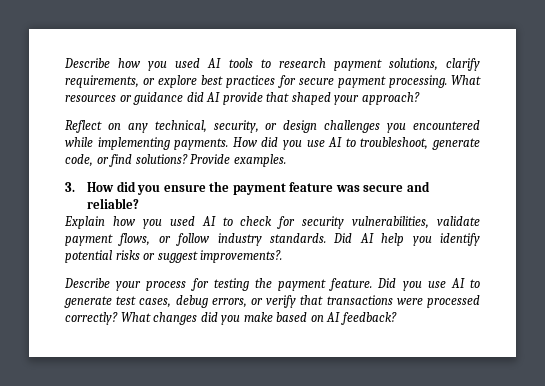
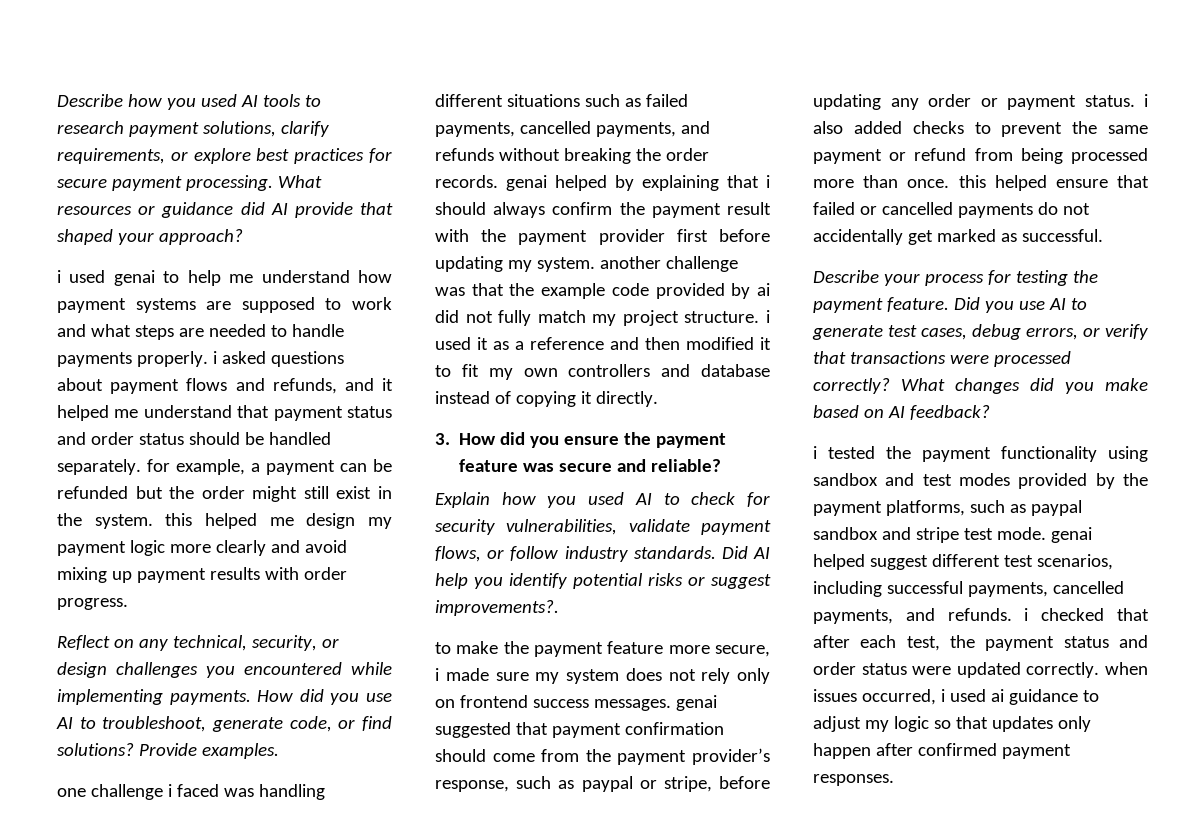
(420, 98) none -> [57,270,393,286] [57,297,392,313] [57,324,344,340] [57,351,344,367] [57,378,393,394] [57,405,392,421] [57,432,331,445] [57,459,392,475] [57,486,392,502] [57,513,393,529] [57,540,347,556] [57,567,347,583] [57,598,128,610] // i used genai to help me understand how payment systems are supposed to work and what steps are needed to handle payments properly. i asked questions about payment flows and refunds, and it helped me understand that payment status and order status should be handled separately. for example, a payment can be refunded but the order might still exist in the system. this helped me design my payment logic more clearly and avoid mixing up payment results with order progress.
(286, 160) none -> [57,784,325,800] [435,94,688,107] [435,121,710,137] [435,148,709,164] [435,175,770,191] [435,202,771,218] [435,229,770,245] [435,256,738,272] [435,283,770,299] [435,310,770,326] [435,337,771,350] [435,364,770,380] [435,391,658,407] // one challenge i faced was handling different situations such as failed payments, cancelled payments, and refunds without breaking the order records. genai helped by explaining that i should always confirm the payment result with the payment provider first before updating my system. another challenge was that the example code provided by ai did not fully match my project structure. i used it as a reference and then modified it to fit my own controllers and database instead of copying it directly.
(283, 256) none -> [435,641,770,657] [435,668,770,684] [435,695,717,711] [435,722,724,738] [435,748,770,765] [435,776,770,792] [813,94,1148,110] [813,121,1148,137] [813,148,1148,164] [813,175,1149,191] [813,202,1090,218] [813,229,1103,245] // to make the payment feature more secure, i made sure my system does not rely only on frontend success messages. genai suggested that payment confirmation should come from the payment provider’s response, such as paypal or stripe, before updating any order or payment status. i also added checks to prevent the same payment or refund from being processed more than once. this helped ensure that failed or cancelled payments do not accidentally get marked as successful.
(397, 318) none -> [813,446,1148,462] [813,473,1148,489] [813,500,1082,516] [813,527,1092,543] [813,554,1113,570] [813,581,1124,597] [813,608,1149,624] [813,635,1148,651] [813,662,1148,678] [813,689,1099,705] [813,716,1091,732] [813,743,1071,759] [813,774,894,786] // i tested the payment functionality using sandbox and test modes provided by the payment platforms, such as paypal sandbox and stripe test mode. genai helped suggest different test scenarios, including successful payments, cancelled payments, and refunds. i checked that after each test, the payment status and order status were updated correctly. when issues occurred, i used ai guidance to adjust my logic so that updates only happen after confirmed payment responses.

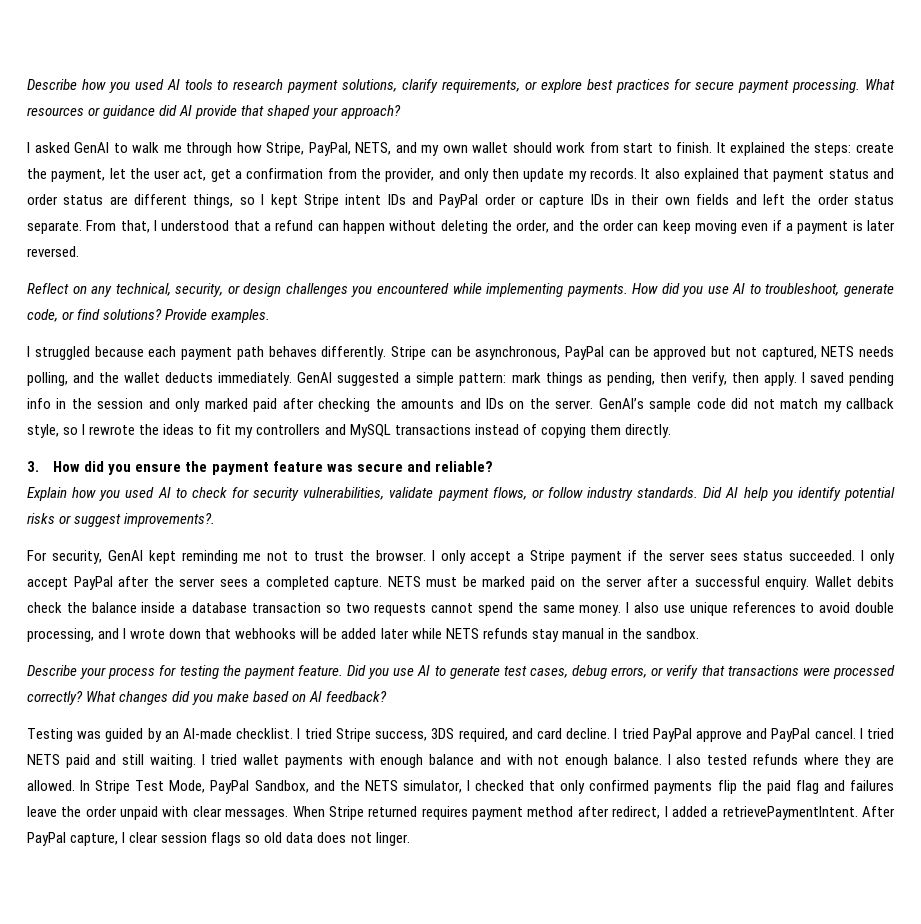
[57,270,393,286] [57,297,392,313] [57,324,344,340] [57,351,344,367] [57,378,393,394] [57,405,232,421] i used genai to help me understand how payment systems are supposed to work and what steps are needed to handle payments properly. i asked questions about payment flows and refunds, and it helped me understand -> [27,142,894,156] [27,168,739,182] I asked GenAI to walk me through how Stripe, PayPal, NETS, and my own wallet should work from start to finish. It explained the steps: create the payment, let the user act, get a confirmation from the provider, and only then update my records. It also explained
[188,432,331,445] [57,459,392,475] [57,486,392,502] [57,513,393,529] [57,540,347,556] [57,567,347,583] [57,598,128,610] should be handled separately. for example, a payment can be refunded but the order might still exist in the system. this helped me design my payment logic more clearly and avoid mixing up payment results with order progress. -> [109,194,895,208] [27,220,896,234] [27,246,79,257] are different things, so I kept Stripe intent IDs and PayPal order or capture IDs in their own fields and left the order status separate. From that, I understood that a refund can happen without deleting the order, and the order can keep moving even if a payment is later reversed.
[57,784,325,800] [435,94,688,107] [435,121,710,137] [435,148,709,164] [435,175,770,191] [435,202,771,218] [435,229,770,245] [435,256,738,272] [435,283,770,299] one challenge i faced was handling different situations such as failed payments, cancelled payments, and refunds without breaking the order records. genai helped by explaining that i should always confirm the payment result with the payment provider first before updating my system. another challenge was that the example code provided by ai -> [27,346,894,360] [27,372,894,386] [27,398,726,412] I struggled because each payment path behaves differently. Stripe can be asynchronous, PayPal can be approved but not captured, NETS needs polling, and the wallet deducts immediately. GenAI suggested a simple pattern: mark things as pending, then verify, then apply. I saved pending info in the session and only marked paid after checking the amounts and IDs on the server. GenAI’s sample code
[498,310,532,326] fully -> (775, 404) none
[622,310,770,326] [435,337,771,350] project structure. i used it as a reference and then modified it -> [846,398,895,409] [27,424,195,438] callback style, so I rewrote the ideas
[523,368,558,377] own -> (254, 432) none
[701,364,770,377] database -> [349,424,471,438] MySQL transactions
[580,391,592,404] it -> [589,424,621,435] them
[435,641,770,657] [435,668,770,684] [435,695,717,711] [435,722,724,738] [435,748,770,765] [435,776,770,792] [813,94,1148,110] [813,121,1148,137] [813,148,1148,164] [813,175,1149,191] [813,202,1090,218] [813,229,1103,245] to make the payment feature more secure, i made sure my system does not rely only on frontend success messages. genai suggested that payment confirmation should come from the payment provider’s response, such as paypal or stripe, before updating any order or payment status. i also added checks to prevent the same payment or refund from being processed more than once. this helped ensure that failed or cancelled payments do not accidentally get marked as successful. -> [27,550,895,564] [27,576,894,590] [27,602,895,616] [27,628,699,642] For security, GenAI kept reminding me not to trust the browser. I only accept a Stripe payment if the server sees status succeeded. I only accept PayPal after the server sees a completed capture. NETS must be marked paid on the server after a successful enquiry. Wallet debits check the balance inside a database transaction so two requests cannot spend the same money. I also use unique references to avoid double processing, and I wrote down that webhooks will be added later while NETS refunds stay manual in the sandbox.
[813,446,1148,462] [813,473,1148,489] [813,500,1082,516] [813,527,1092,543] [813,554,1113,570] [813,581,1124,597] [813,608,1149,624] [813,635,1148,651] [813,662,1148,678] [813,689,1099,705] [813,716,1091,732] [813,743,1071,759] [813,774,894,786] i tested the payment functionality using sandbox and test modes provided by the payment platforms, such as paypal sandbox and stripe test mode. genai helped suggest different test scenarios, including successful payments, cancelled payments, and refunds. i checked that after each test, the payment status and order status were updated correctly. when issues occurred, i used ai guidance to adjust my logic so that updates only happen after confirmed payment responses. -> [27,728,895,742] [27,754,895,768] [27,780,895,794] [27,806,895,820] [27,832,410,846] Testing was guided by an AI-made checklist. I tried Stripe success, 3DS required, and card decline. I tried PayPal approve and PayPal cancel. I tried NETS paid and still waiting. I tried wallet payments with enough balance and with not enough balance. I also tested refunds where they are allowed. In Stripe Test Mode, PayPal Sandbox, and the NETS simulator, I checked that only confirmed payments flip the paid flag and failures leave the order unpaid with clear messages. When Stripe returned requires payment method after redirect, I added a retrievePaymentIntent. After PayPal capture, I clear session flags so old data does not linger.

